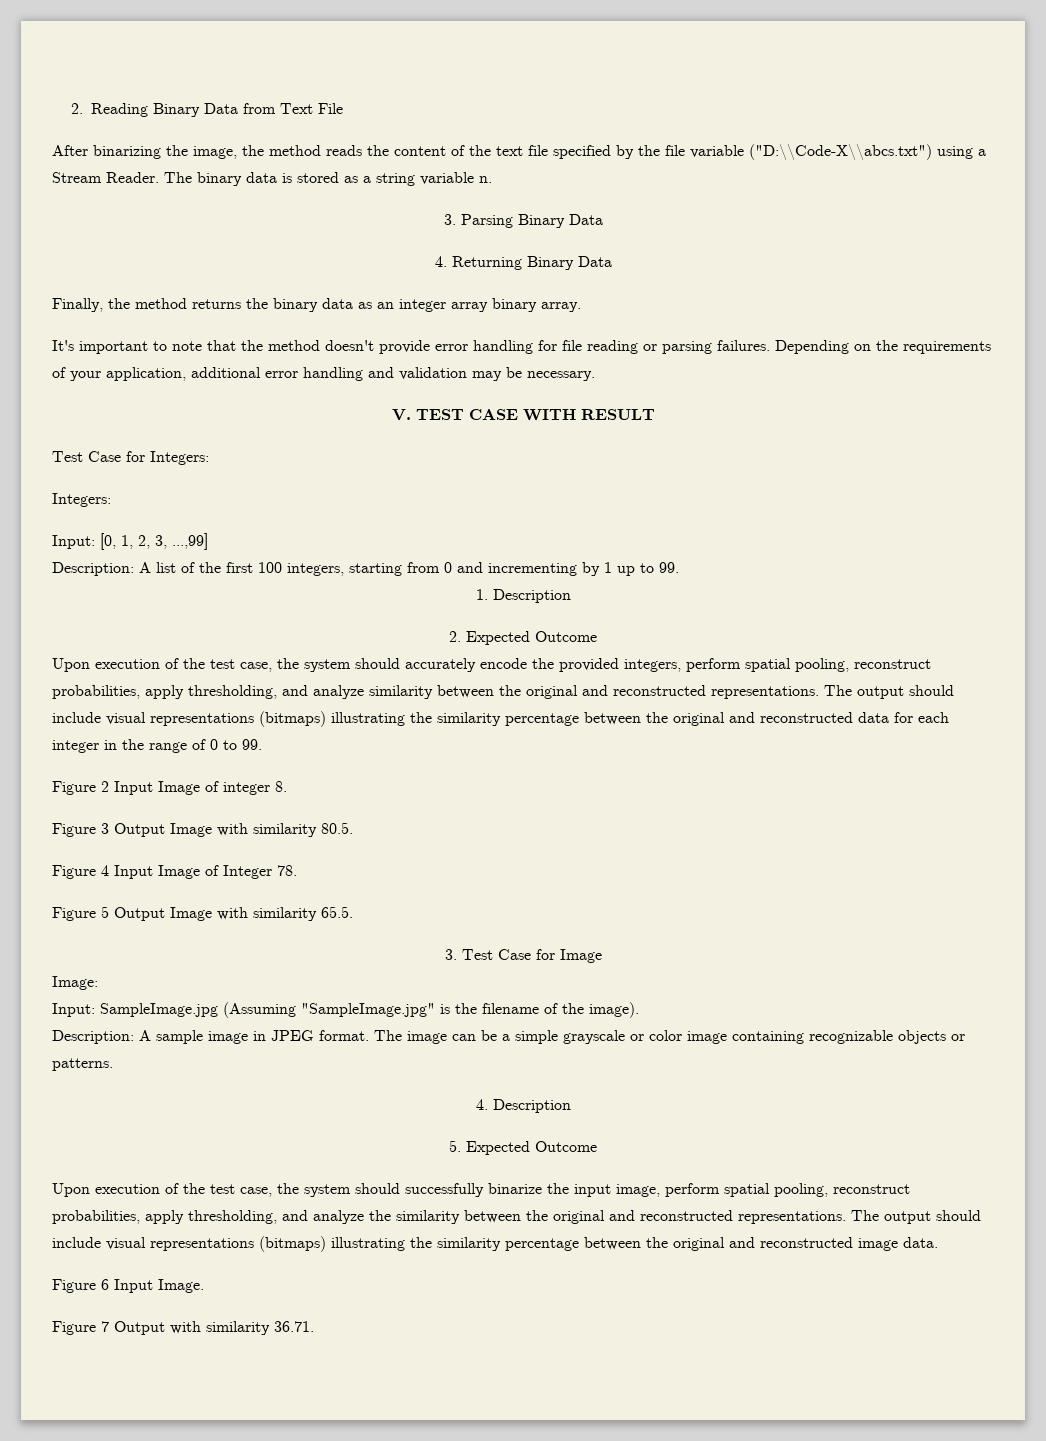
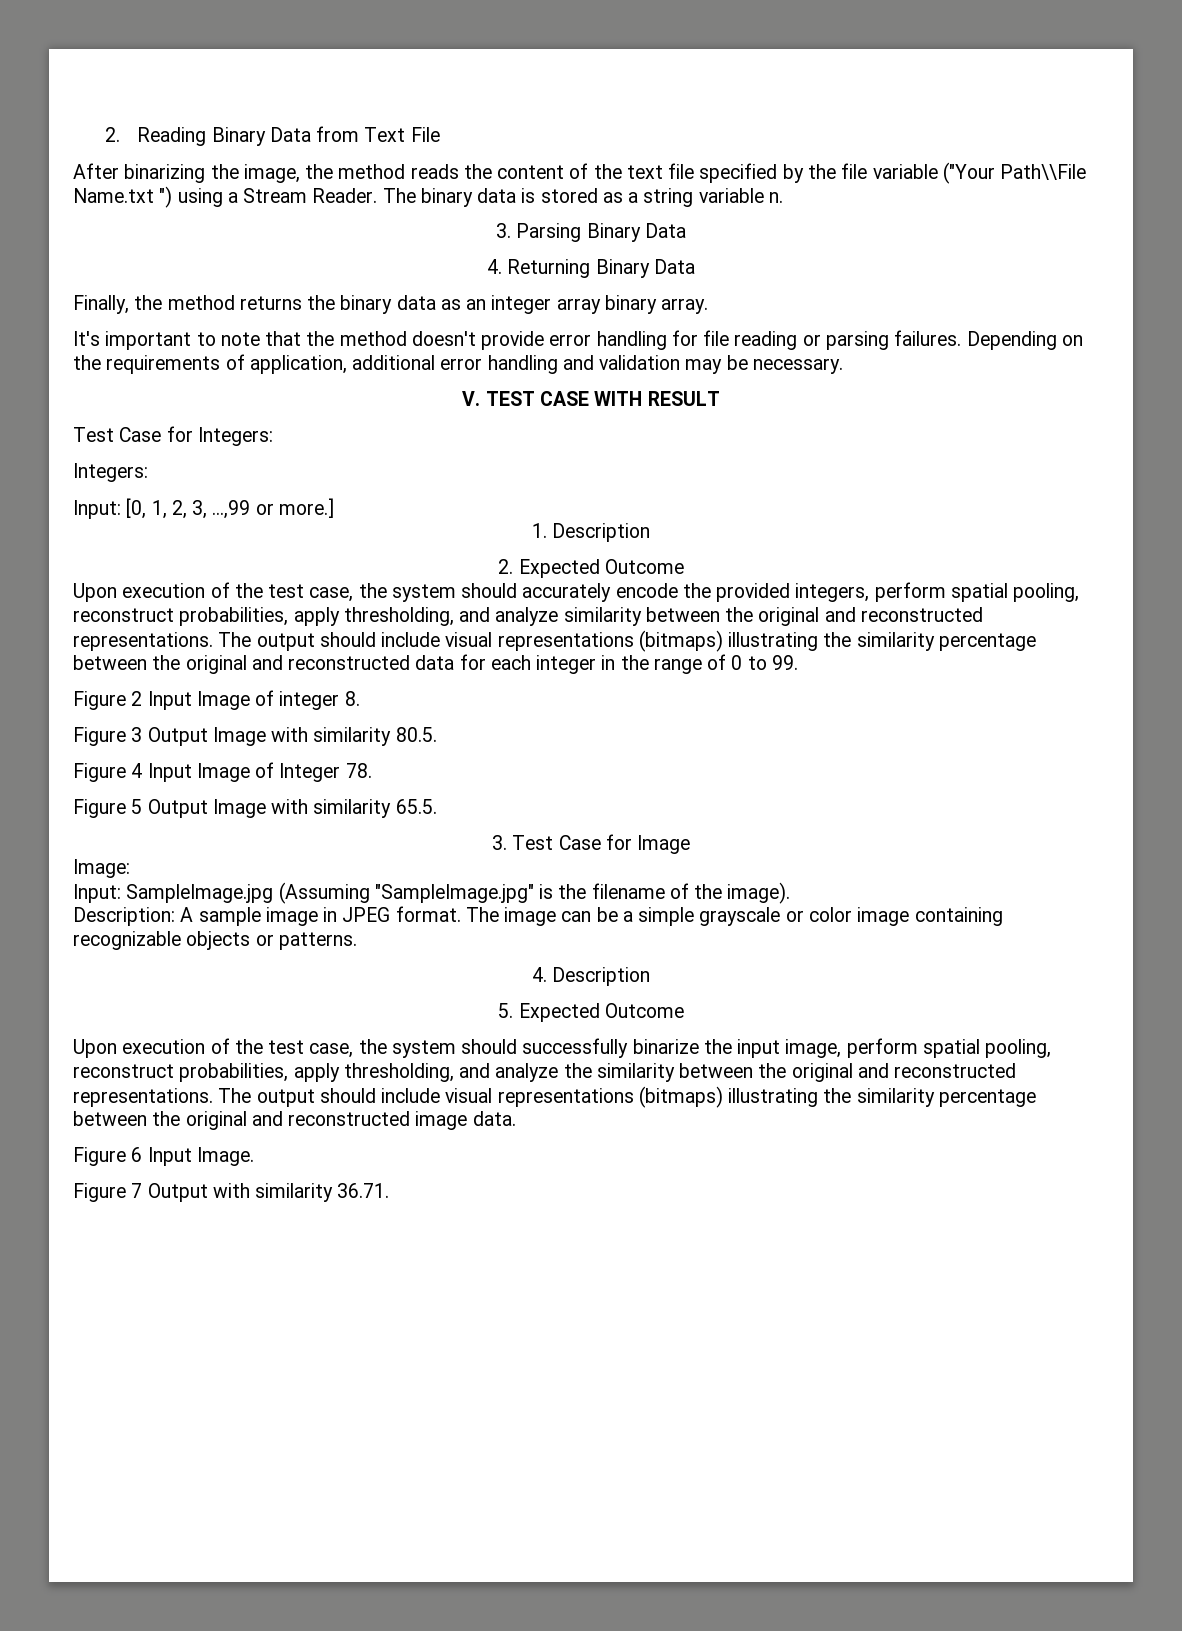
[749,144,932,160] ("D:\\Code-X\\abcs.txt") -> [942,162,1087,184] [73,186,173,208] ("Your Path\\File Name.txt ")
[70,371,101,381] your -> (245, 362) none
[172,533,208,550] [52,562,679,576] ...,99] // Description: A list of the first 100 integers, starting from 0 and incrementing by 1 up to 99. -> [212,498,334,519] ...,99 or more.]

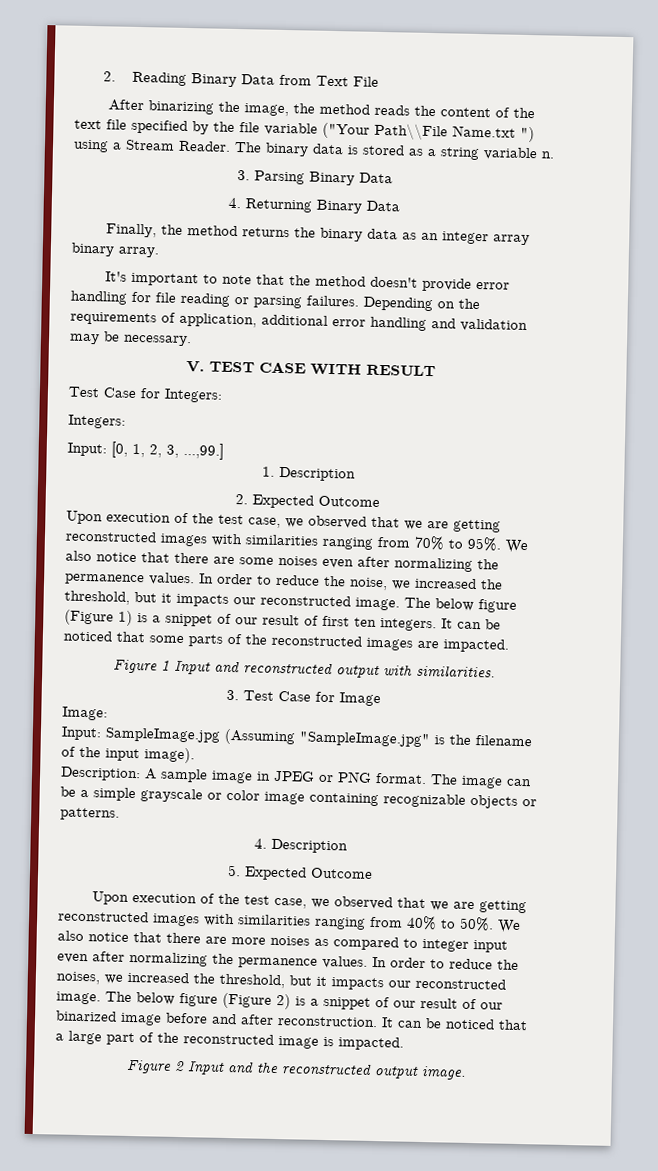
[212,498,334,519] ...,99 or more.] -> [183,442,224,460] ...,99.]
[358,582,1080,602] [73,607,983,626] [73,630,1036,652] [73,654,798,674] [73,690,360,710] [73,727,437,746] [73,762,372,782] [73,799,437,818] the system should accurately encode the provided integers, perform spatial pooling, reconstruct probabilities, apply thresholding, and analyze similarity between the original and reconstructed representations. The output should include visual representations (bitmaps) illustrating the similarity percentage between the original and reconstructed data for each integer in the range of 0 to 99. // Figure 2 Input Image of integer 8. // Figure 3 Output Image with similarity 80.5. // Figure 4 Input Image of Integer 78. // Figure 5 Output Image with similarity 65.5. -> [285,515,501,533] [65,530,528,554] [65,550,499,572] [64,572,503,591] [64,590,517,613] [64,609,501,632] [63,630,509,653] [113,658,496,679] we observed that we are getting reconstructed images with similarities ranging from 70% to 95%. We also notice that there are some noises even after normalizing the permanence values. In order to reduce the noise, we increased the threshold, but it impacts our reconstructed image. The below figure (Figure 1) is a snippet of our result of first ten integers. It can be noticed that some parts of the reconstructed images are impacted. // Figure 1 Input and reconstructed output with similarities.
(723, 891) none -> [105,748,140,762] input
(391, 914) none -> [318,771,372,783] or PNG
[358,1038,1052,1058] [73,1063,1017,1082] [73,1086,1036,1108] [73,1111,516,1130] [73,1147,254,1166] [73,1183,390,1202] the system should successfully binarize the input image, perform spatial pooling, reconstruct probabilities, apply thresholding, and analyze the similarity between the original and reconstructed representations. The output should include visual representations (bitmaps) illustrating the similarity percentage between the original and reconstructed image data. // Figure 6 Input Image. // Figure 7 Output with similarity 36.71. -> [310,896,527,914] [58,910,521,934] [57,930,508,953] [57,951,519,970] [56,971,506,991] [56,991,503,1010] [55,1010,528,1031] [55,1030,404,1051] [125,1058,467,1080] we observed that we are getting reconstructed images with similarities ranging from 40% to 50%. We also notice that there are more noises as compared to integer input even after normalizing the permanence values. In order to reduce the noises, we increased the threshold, but it impacts our reconstructed image. The below figure (Figure 2) is a snippet of our result of our binarized image before and after reconstruction. It can be noticed that a large part of the reconstructed image is impacted. // Figure 2 Input and the reconstructed output image.

